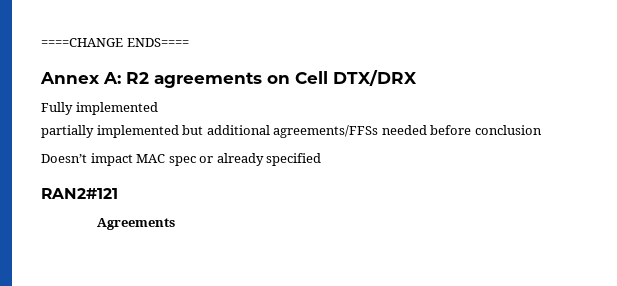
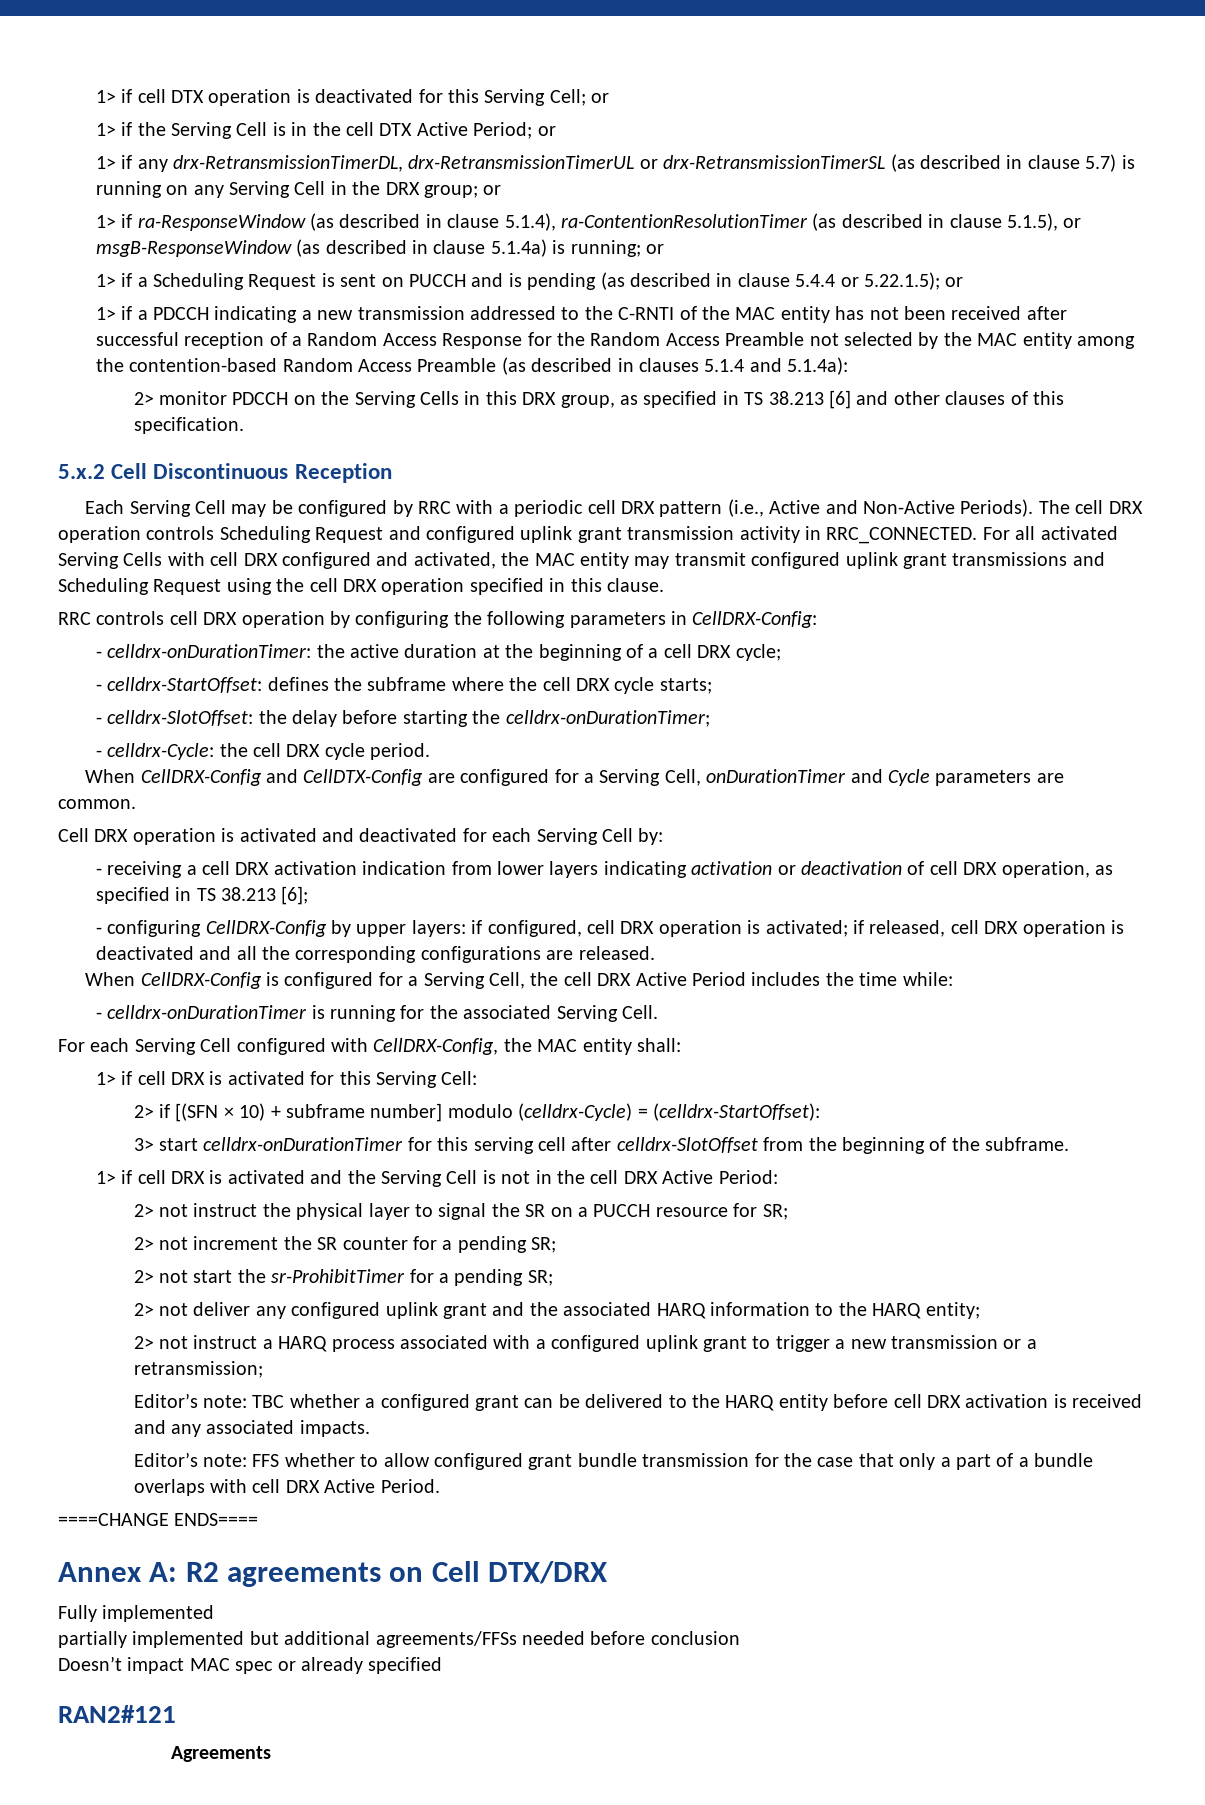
(41, 42) none -> [95,89,610,106] [95,122,556,139] [95,154,1135,172] [95,181,502,198] [95,213,1082,231] [95,239,664,257] [95,272,964,290] [95,306,1067,323] [95,332,1135,349] [95,357,849,375] [133,390,1064,409] [133,417,244,434] [58,463,392,483] [85,499,1143,517] [58,526,1118,544] [58,552,1105,569] [58,578,664,595] [58,611,818,628] [95,644,781,661] [95,677,712,694] [95,710,710,727] [95,743,431,760] [85,769,1064,786] [58,799,136,809] [58,828,664,845] [95,861,1113,878] [95,886,309,905] [95,920,1124,937] [95,946,655,963] [85,972,953,989] [95,1005,658,1022] [58,1038,681,1055] [95,1071,478,1088] [133,1103,820,1122] [133,1137,1070,1154] [95,1170,778,1187] [133,1203,788,1220] [133,1236,557,1253] [133,1269,553,1286] [133,1302,980,1319] [133,1335,1037,1352] [133,1361,263,1378] [133,1393,1143,1411] [133,1420,370,1437] [133,1452,1094,1470] [133,1479,440,1496] 1> if cell DTX operation is deactivated for this Serving Cell; or // 1> if the Serving Cell is in the cell DTX Active Period; or // 1> if any drx-RetransmissionTimerDL, drx-RetransmissionTimerUL or drx-RetransmissionTimerSL (as described in clause 5.7) is running on any Serving Cell in the DRX group; or // 1> if ra-ResponseWindow (as described in clause 5.1.4), ra-ContentionResolutionTimer (as described in clause 5.1.5), or msgB-ResponseWindow (as described in clause 5.1.4a) is running; or // 1> if a Scheduling Request is sent on PUCCH and is pending (as described in clause 5.4.4 or 5.22.1.5); or // 1> if a PDCCH indicating a new transmission addressed to the C-RNTI of the MAC entity has not been received after successful reception of a Random Access Response for the Random Access Preamble not selected by the MAC entity among the contention-based Random Access Preamble (as described in clauses 5.1.4 and 5.1.4a): // 2> monitor PDCCH on the Serving Cells in this DRX group, as specified in TS 38.213 [6] and other clauses of this specification. // 5.x.2 Cell Discontinuous Reception // Each Serving Cell may be configured by RRC with a periodic cell DRX pattern (i.e., Active and Non-Active Periods). The cell DRX operation controls Scheduling Request and configured uplink grant transmission activity in RRC_CONNECTED. For all activated Serving Cells with cell DRX configured and activated, the MAC entity may transmit configured uplink grant transmissions and Scheduling Request using the cell DRX operation specified in this clause. // RRC controls cell DRX operation by configuring the following parameters in CellDRX-Config: // - celldrx-onDurationTimer: the active duration at the beginning of a cell DRX cycle; // - celldrx-StartOffset: defines the subframe where the cell DRX cycle starts; // - celldrx-SlotOffset: the delay before starting the celldrx-onDurationTimer; // - celldrx-Cycle: the cell DRX cycle period. // When CellDRX-Config and CellDTX-Config are configured for a Serving Cell, onDurationTimer and Cycle parameters are common. // Cell DRX operation is activated and deactivated for each Serving Cell by: // - receiving a cell DRX activation indication from lower layers indicating activation or deactivation of cell DRX operation, as specified in TS 38.213 [6]; // - configuring CellDRX-Config by upper layers: if configured, cell DRX operation is activated; if released, cell DRX operation is deactivated and all the corresponding configurations are released. // When CellDRX-Config is configured for a Serving Cell, the cell DRX Active Period includes the time while: // - celldrx-onDurationTimer is running for the associated Serving Cell. // For each Serving Cell configured with CellDRX-Config, the MAC entity shall: // 1> if cell DRX is activated for this Serving Cell: // 2> if [(SFN × 10) + subframe number] modulo (celldrx-Cycle) = (celldrx-StartOffset): // 3> start celldrx-onDurationTimer for this serving cell after celldrx-SlotOffset from the beginning of the subframe. // 1> if cell DRX is activated and the Serving Cell is not in the cell DRX Active Period: // 2> not instruct the physical layer to signal the SR on a PUCCH resource for SR; // 2> not increment the SR counter for a pending SR; // 2> not start the sr-ProhibitTimer for a pending SR; // 2> not deliver any configured uplink grant and the associated HARQ information to the HARQ entity; // 2> not instruct a HARQ process associated with a configured uplink grant to trigger a new transmission or a retransmission; // Editor’s note: TBC whether a configured grant can be delivered to the HARQ entity before cell DRX activation is received and any associated impacts. // Editor’s note: FFS whether to allow configured grant bundle transmission for the case that only a part of a bundle overlaps with cell DRX Active Period. //

